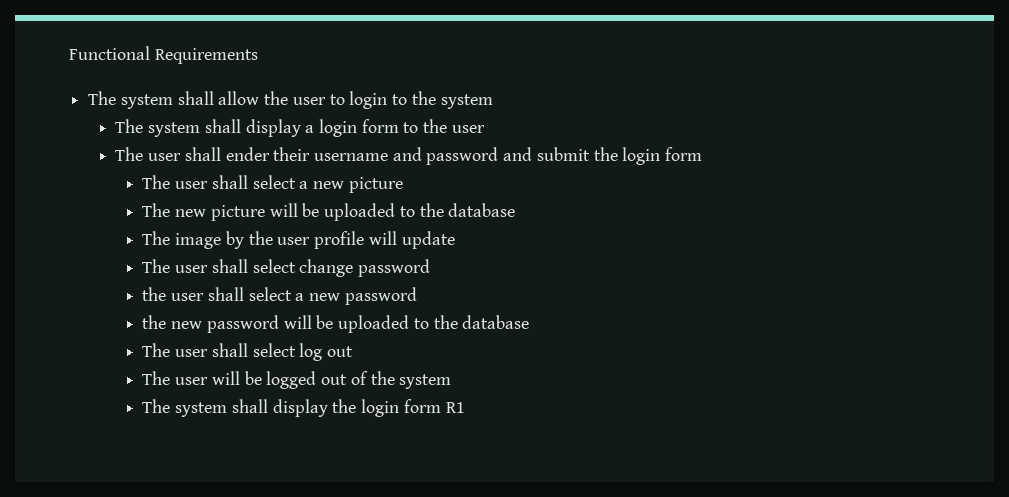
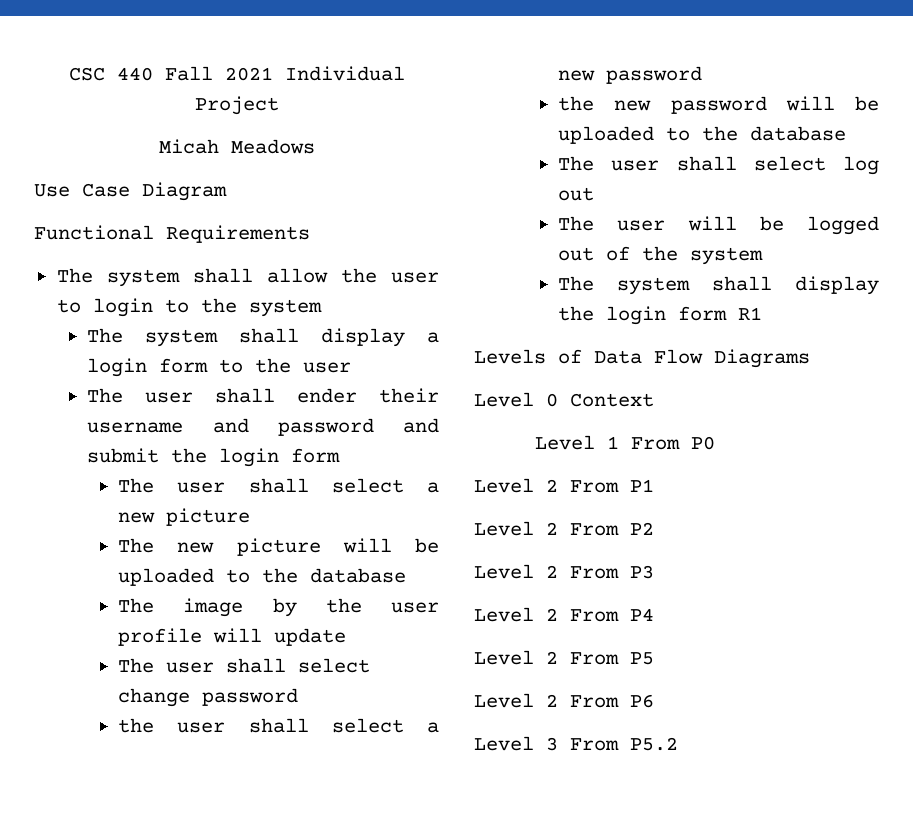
(69, 53) none -> [68,66,405,81] [194,96,279,115] [158,139,315,154] [34,182,227,201] CSC 440 Fall 2021 Individual Project // Micah Meadows // Use Case Diagram //
(465, 407) none -> [474,349,810,368] [474,392,654,407] [535,435,716,450] [474,478,654,493] [474,521,654,536] [474,564,654,579] [474,607,654,622] [474,650,654,665] [474,693,654,708] [474,736,678,751] // Levels of Data Flow Diagrams // Level 0 Context // Level 1 From P0 // Level 2 From P1 // Level 2 From P2 // Level 2 From P3 // Level 2 From P4 // Level 2 From P5 // Level 2 From P6 // Level 3 From P5.2

